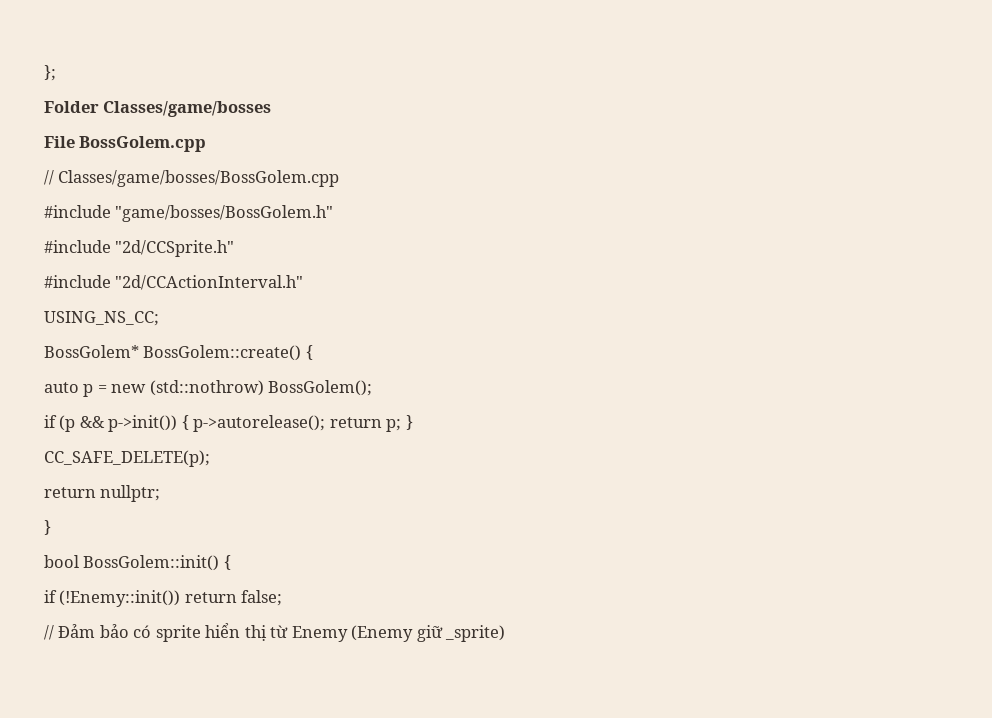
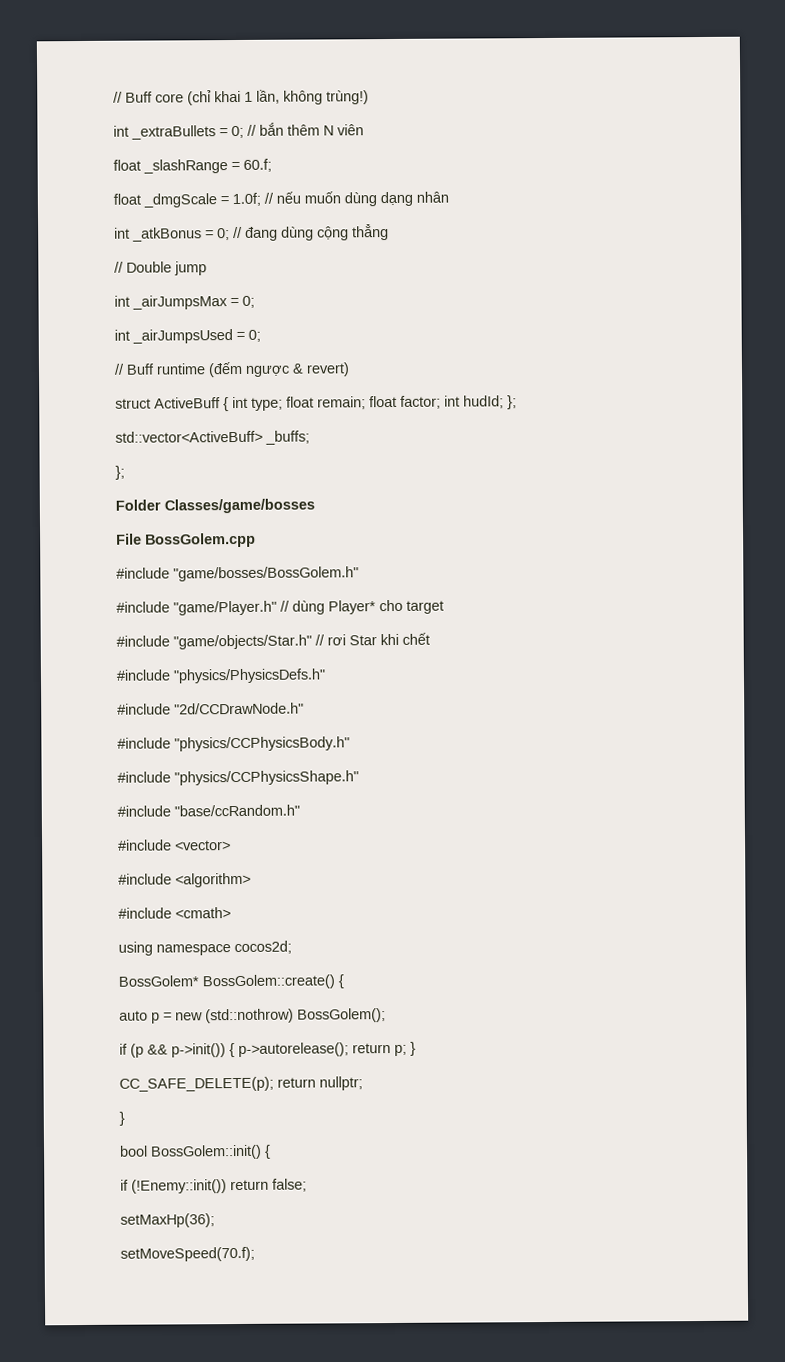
(44, 73) none -> [113,89,369,106] [113,122,364,140] [113,158,272,174] [113,191,449,208] [114,224,389,242] [114,261,207,276] [114,295,255,310] [114,329,261,344] [114,361,350,378] [115,395,517,412] [115,430,310,445] // Buff core (chỉ khai 1 lần, không trùng!) // int _extraBullets = 0; // bắn thêm N viên // float _slashRange = 60.f; // float _dmgScale = 1.0f; // nếu muốn dùng dạng nhân // int _atkBonus = 0; // đang dùng cộng thẳng // // Double jump // int _airJumpsMax = 0; // int _airJumpsUsed = 0; // // Buff runtime (đếm ngược & revert) // struct ActiveBuff { int type; float remain; float factor; int hudId; }; // std::vector<ActiveBuff> _buffs; //
[44,170,340,187] // // Classes/game/bosses/BossGolem.cpp -> (256, 540) none
[115,240,235,257] [44,275,304,290] [44,311,159,326] "2d/CCSprite.h" // #include "2d/CCActionInterval.h" // USING_NS_CC; -> [173,599,444,616] [116,632,430,650] [116,668,326,684] [117,702,304,715] [117,736,350,752] [117,770,359,786] [117,804,300,817] [118,839,231,851] [118,872,251,888] [118,907,231,919] [118,940,292,956] "game/Player.h" // dùng Player* cho target // #include "game/objects/Star.h" // rơi Star khi chết // #include "physics/PhysicsDefs.h" // #include "2d/CCDrawNode.h" // #include "physics/CCPhysicsBody.h" // #include "physics/CCPhysicsShape.h" // #include "base/ccRandom.h" // #include <vector> // #include <algorithm> // #include <cmath> // using namespace cocos2d;
(210, 458) // -> (274, 1084) none
[44,623,506,642] // Đảm bảo có sprite hiển thị từ Enemy (Enemy giữ _sprite) -> [120,1213,215,1228] [120,1246,255,1262] setMaxHp(36); // setMoveSpeed(70.f);

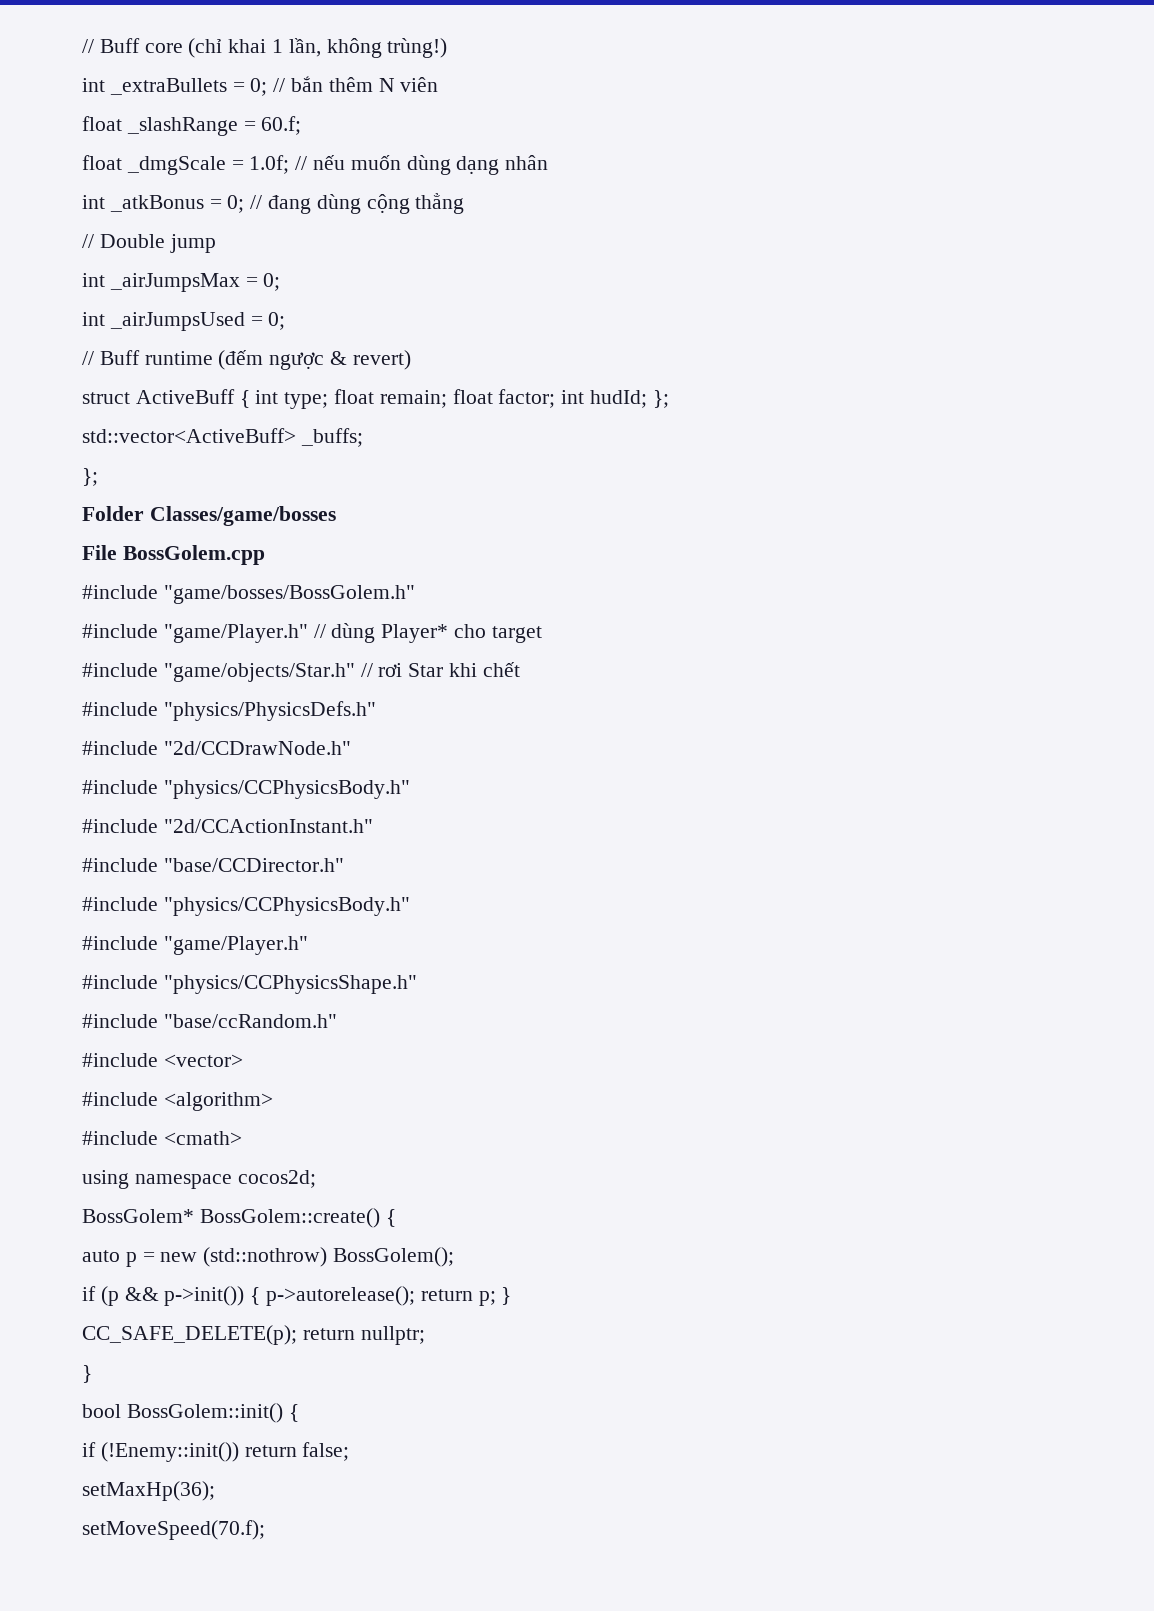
(350, 744) none -> [82,819,373,833] [82,858,344,872] [82,897,410,916] [82,936,308,955] // #include "2d/CCActionInstant.h" // #include "base/CCDirector.h" // #include "physics/CCPhysicsBody.h" // #include "game/Player.h"

